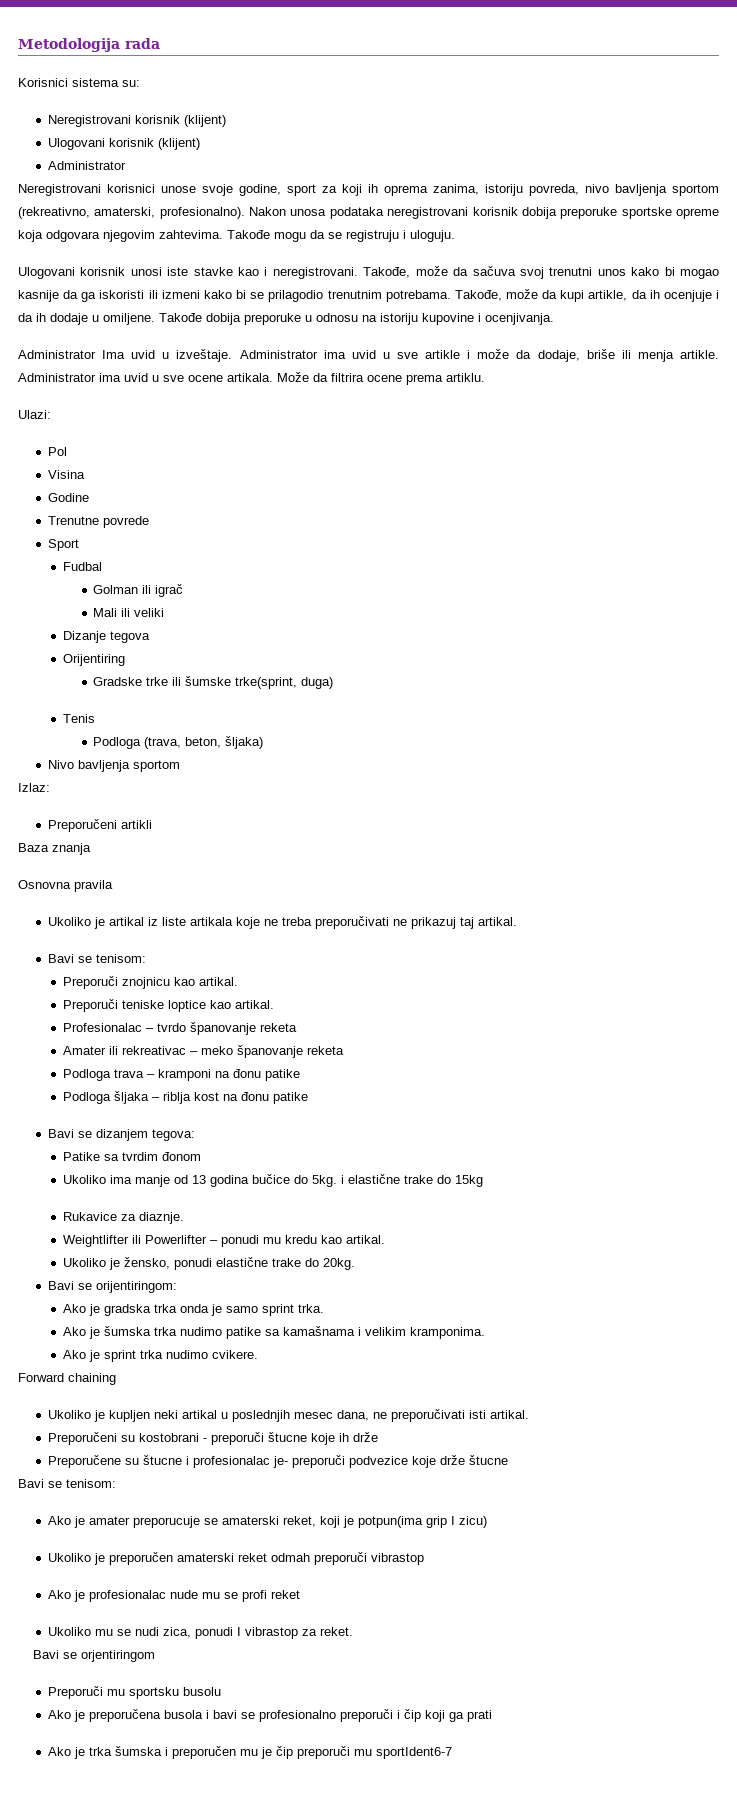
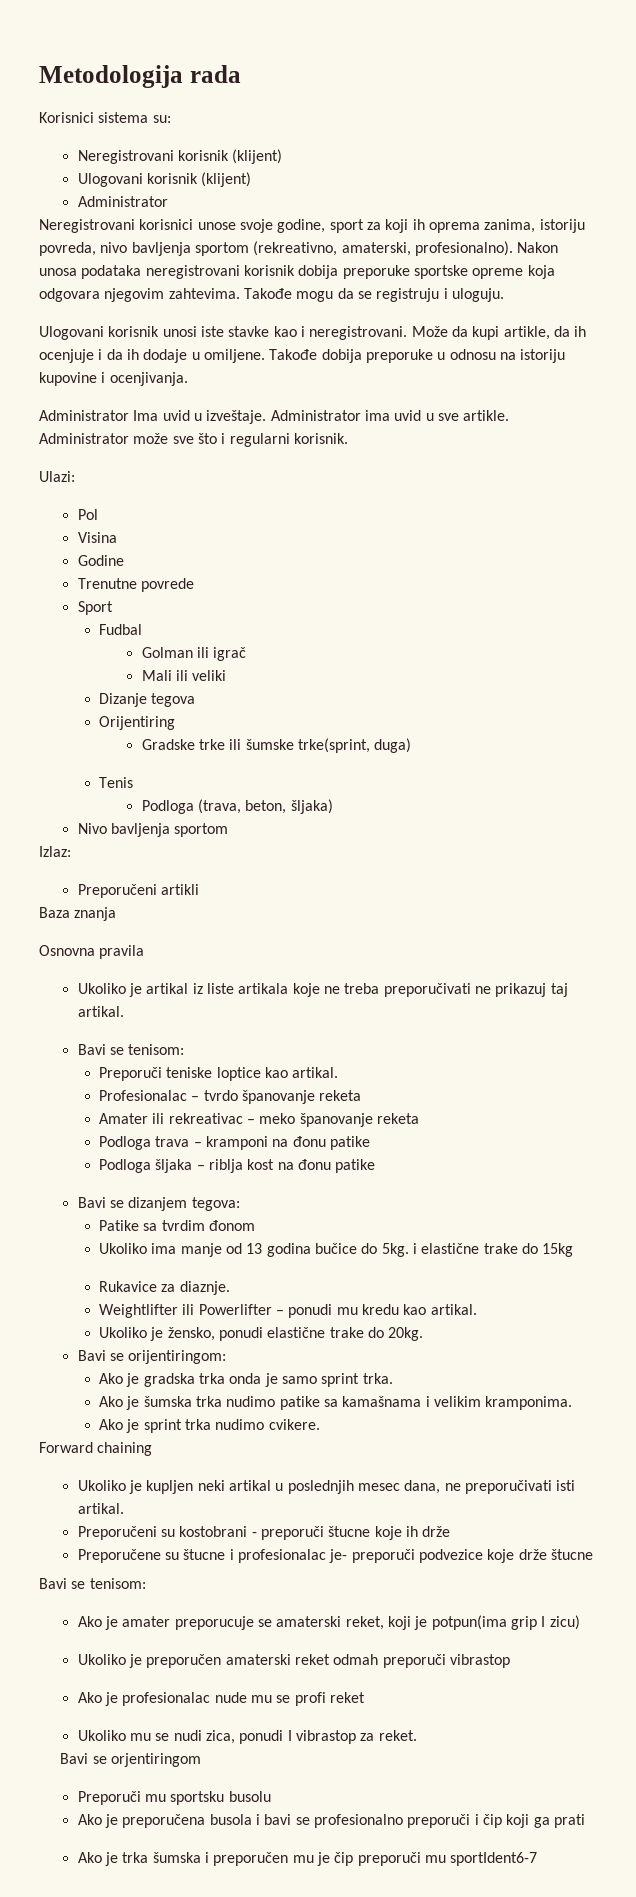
[363,266,719,279] [18,289,538,302] Takođe, može da sačuva svoj trenutni unos kako bi mogao kasnije da ga iskoristi ili izmeni kako bi se prilagodio trenutnim potrebama. Takođe, može -> [411,326,448,337] Može
[425,349,719,362] [18,372,485,385] artikle i može da dodaje, briše ili menja artikle. Administrator ima uvid u sve ocene artikala. Može da filtrira ocene prema artiklu. -> [463,410,510,421] [39,433,348,447] artikle. Administrator može sve što i regularni korisnik.
[62,976,238,989] // Preporuči znojnicu kao artikal. -> (185, 1049) none

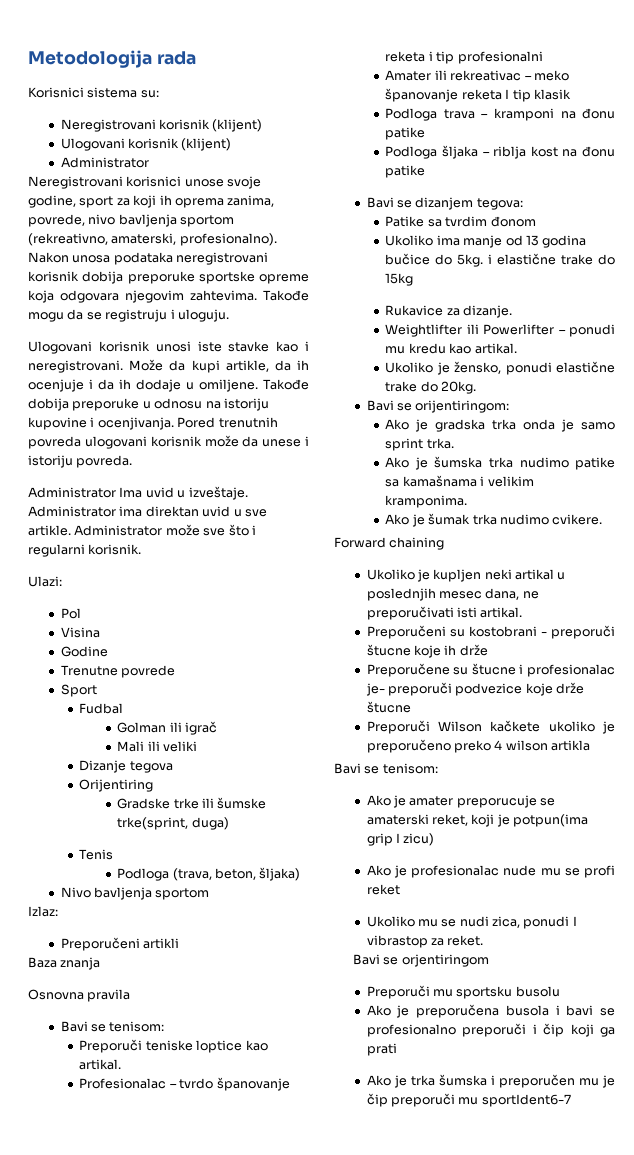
[539,219,585,233] [39,242,96,256] istoriju povreda, -> [28,214,85,227] povrede,
(188, 379) none -> [177,417,278,428] [28,435,310,449] [28,455,133,468] Pored trenutnih povreda ulogovani korisnik može da unese i istoriju povreda.
(390, 415) none -> [145,506,199,517] direktan
[77,983,568,997] [77,1006,124,1017] // Ukoliko je artikal iz liste artikala koje ne treba preporučivati ne prikazuj taj artikal. -> (131, 995) none
(362, 1095) none -> [428,51,543,64] i tip profesionalni
(419, 1118) none -> [505,89,571,102] I tip klasik
[179,1281,230,1295] diaznje. -> [463,305,513,318] dizanje.
[143,1419,182,1433] sprint -> [428,513,471,525] šumak
(594, 1554) none -> [366,720,615,734] [366,739,591,753] // Preporuči Wilson kačkete ukoliko je preporučeno preko 4 wilson artikla
[77,1654,511,1668] // Ukoliko je preporučen amaterski reket odmah preporuči vibrastop -> (435, 839) none

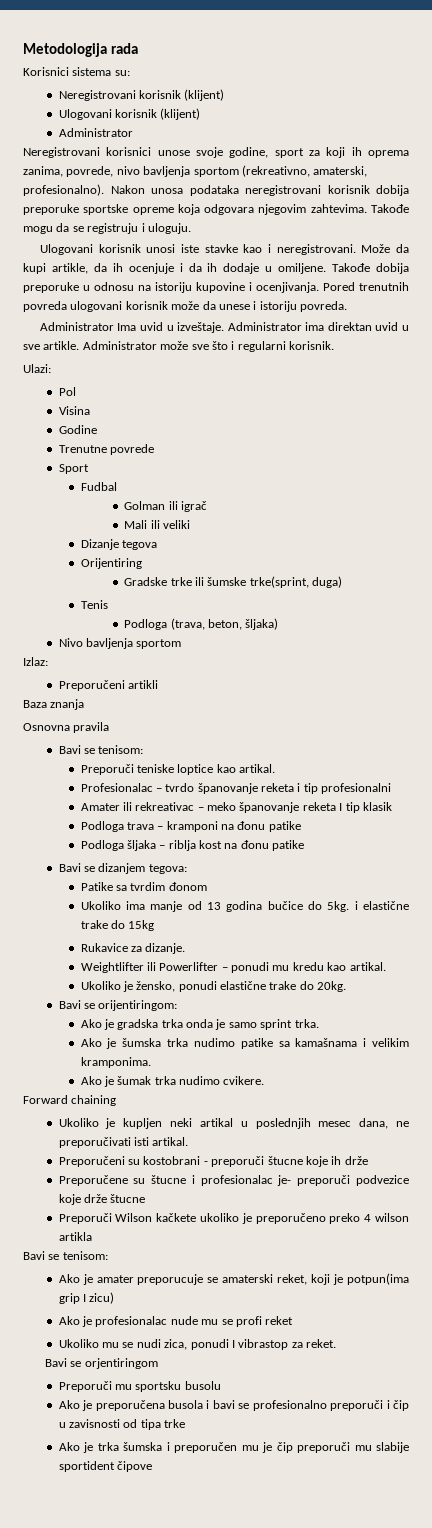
[570,1024,615,1037] [366,1043,397,1056] koji ga prati -> [58,1419,186,1430] u zavisnosti od tipa trke
[481,1094,571,1107] sportIdent6-7 -> [375,1442,409,1453] [58,1461,153,1472] slabije sportident čipove

